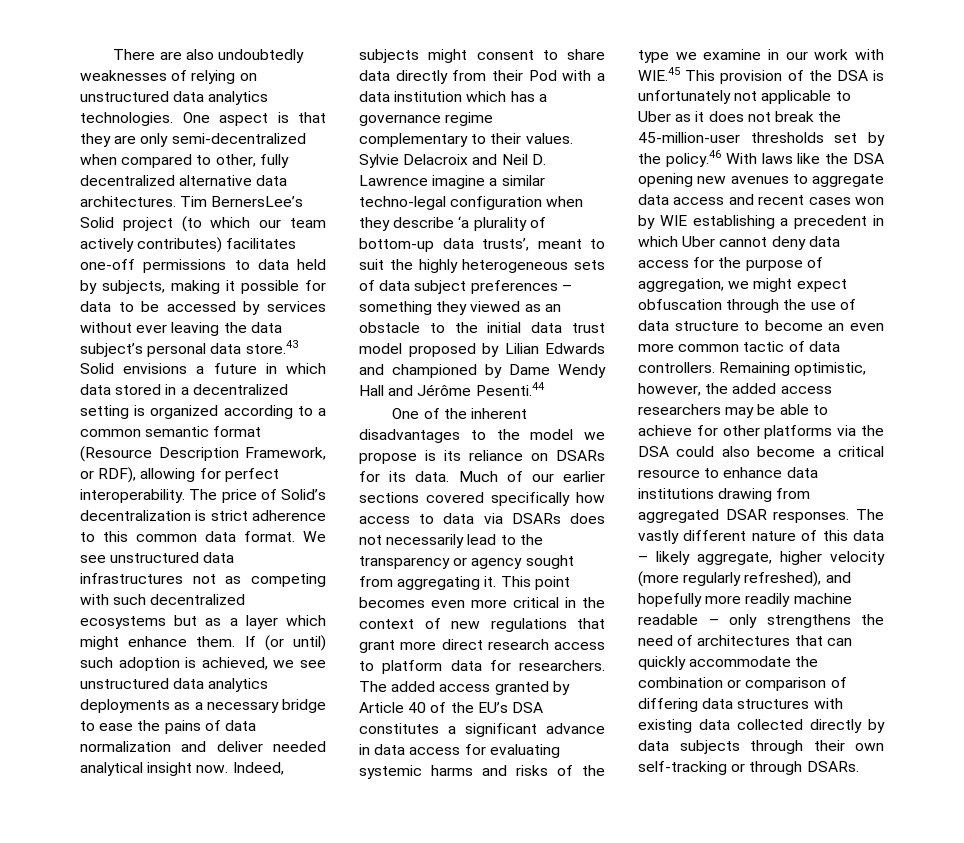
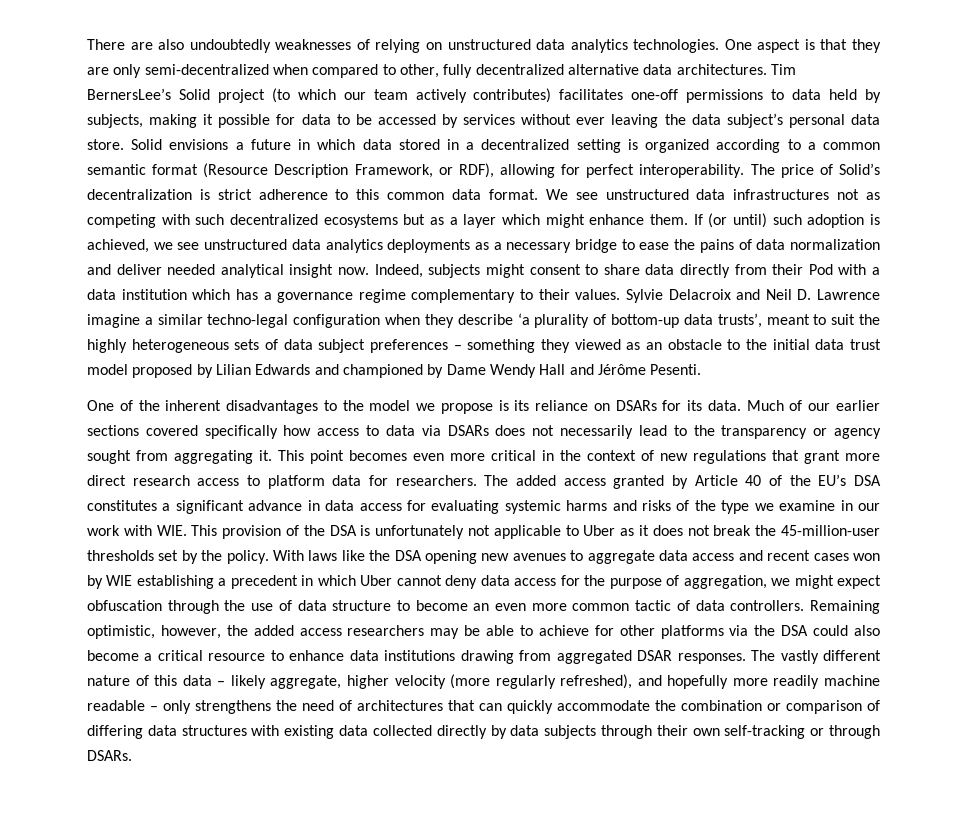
[245,340,298,354] store.43 -> [87,139,124,150] store.
[475,382,545,396] Pesenti.44 -> [650,364,702,375] Pesenti.
[638,67,680,81] WIE.45 -> [156,525,187,536] WIE.
[665,150,721,167] policy.46 -> [226,550,269,564] policy.

